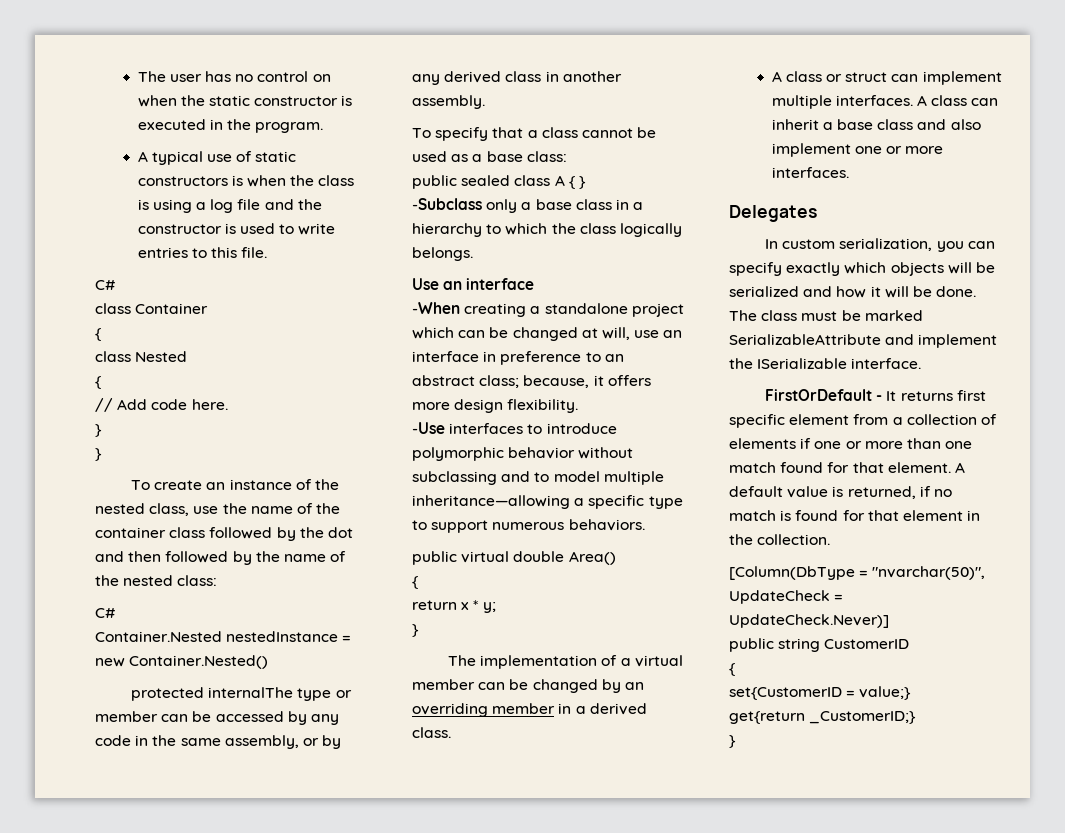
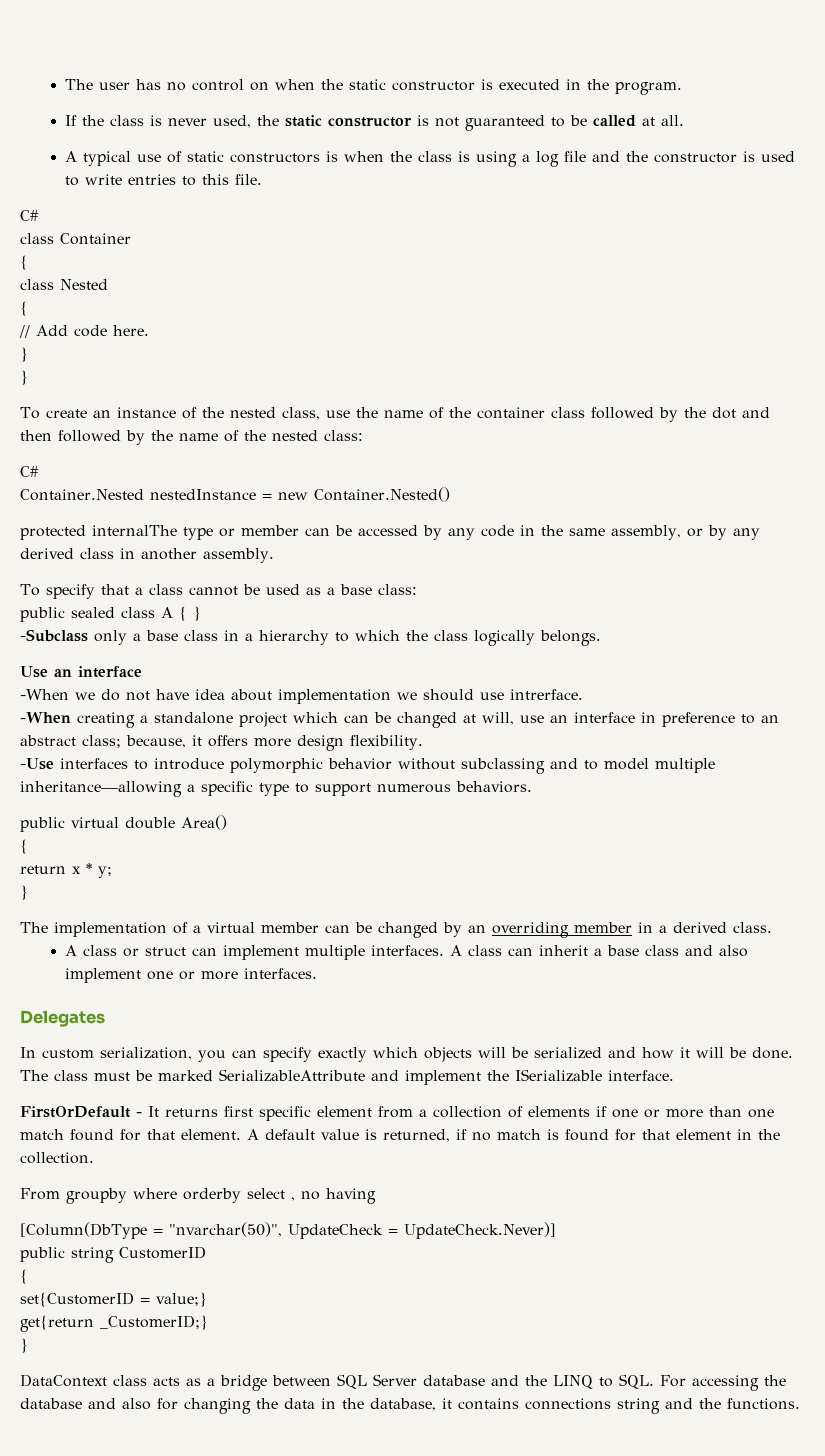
(324, 127) none -> [64,115,684,131] // If the class is never used, the static constructor is not guaranteed to be called at all.
(535, 284) none -> [20,689,583,704] // -When we do not have idea about implementation we should use intrerface.
(831, 539) none -> [20,1188,376,1204] // From groupby where orderby select , no having
(736, 741) none -> [20,1374,786,1391] [20,1398,800,1414] // DataContext class acts as a bridge between SQL Server database and the LINQ to SQL. For accessing the database and also for changing the data in the database, it contains connections string and the functions.

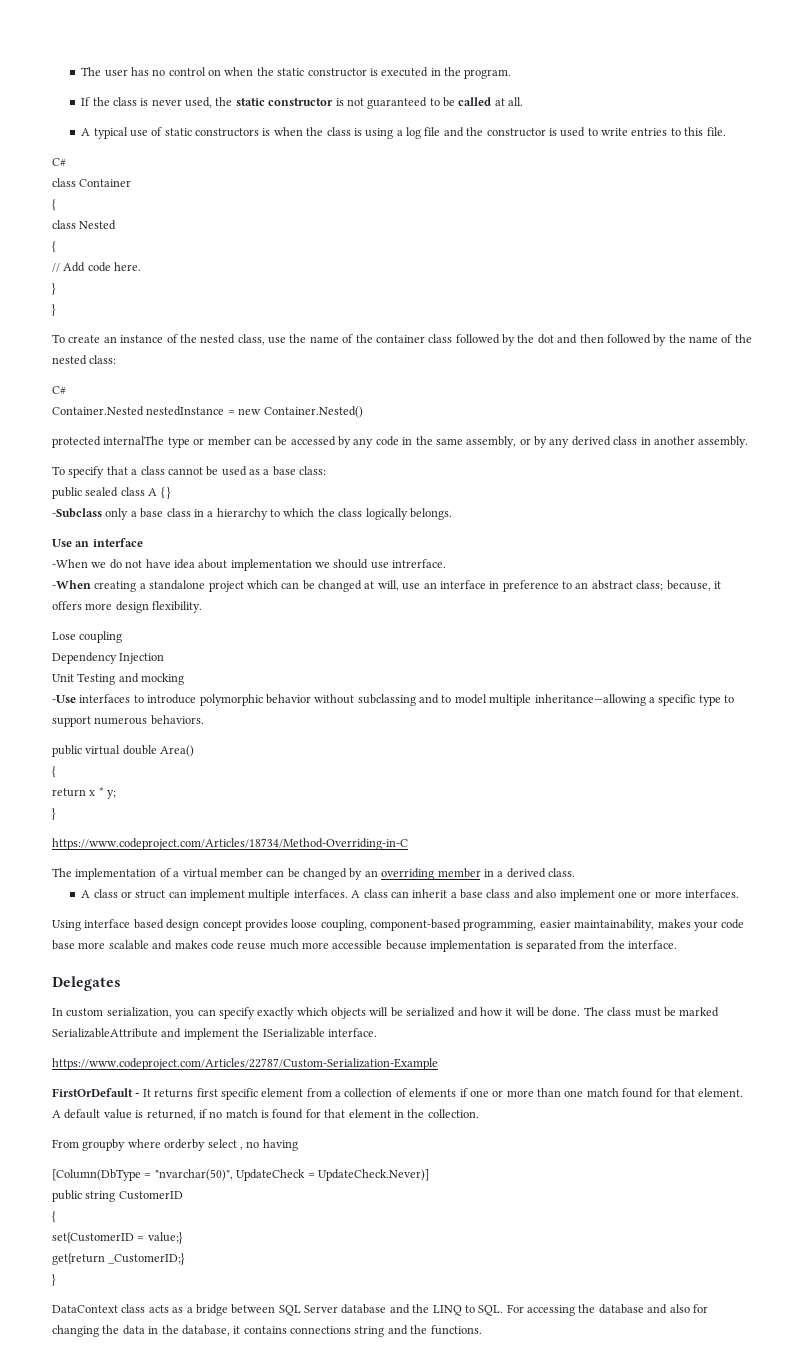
(423, 742) none -> [52,631,123,643] [52,652,165,664] [52,673,185,685] // Lose coupling // Dependency Injection // Unit Testing and mocking
(28, 892) none -> [52,838,408,850] // https://www.codeproject.com/Articles/18734/Method-Overriding-in-C
(317, 973) none -> [52,919,745,931] [52,940,677,952] // Using interface based design concept provides loose coupling, component-based programming, easier maintainability, makes your code base more scalable and makes code reuse much more accessible because implementation is separated from the interface.
(674, 1075) none -> [52,1058,438,1070] // https://www.codeproject.com/Articles/22787/Custom-Serialization-Example

